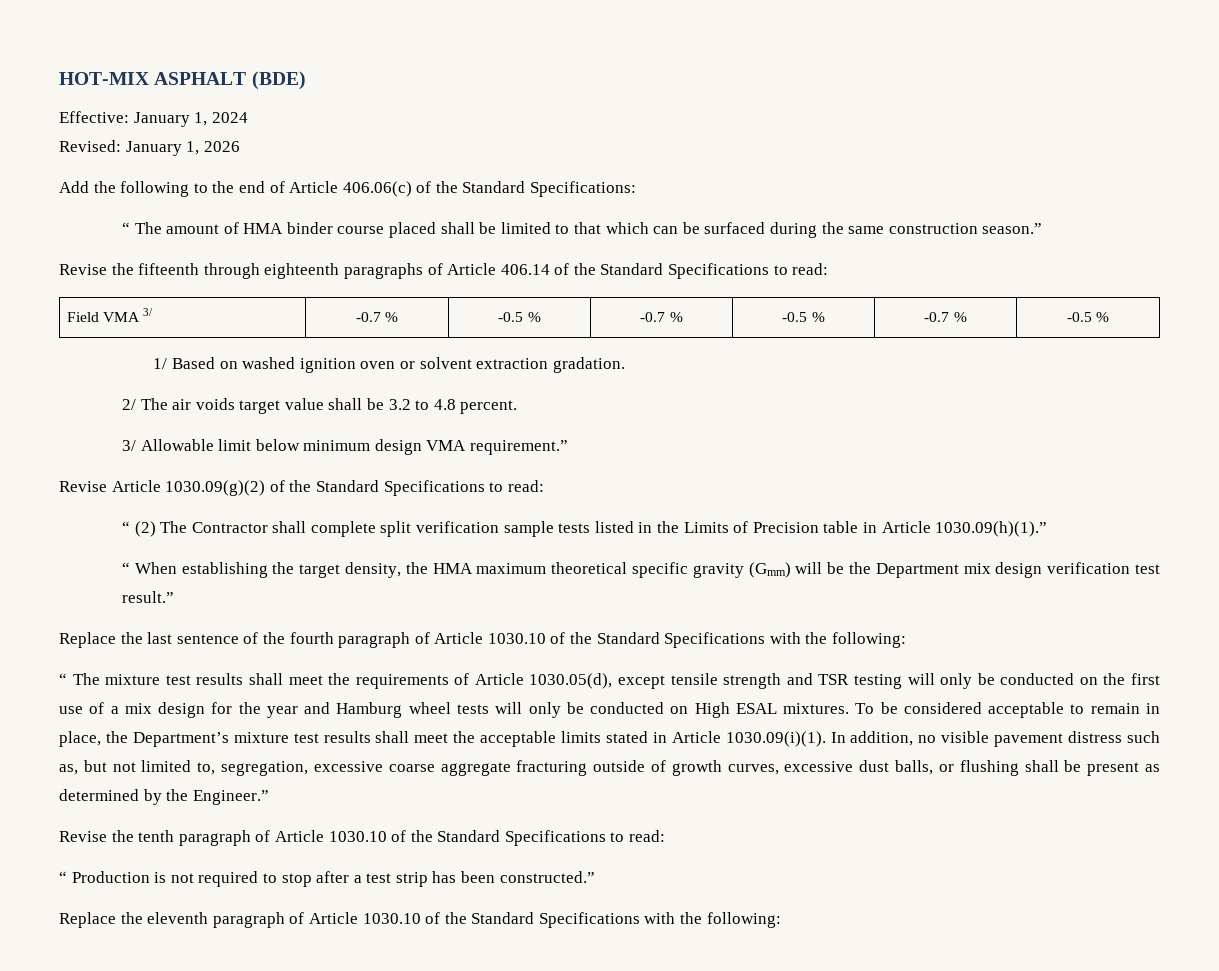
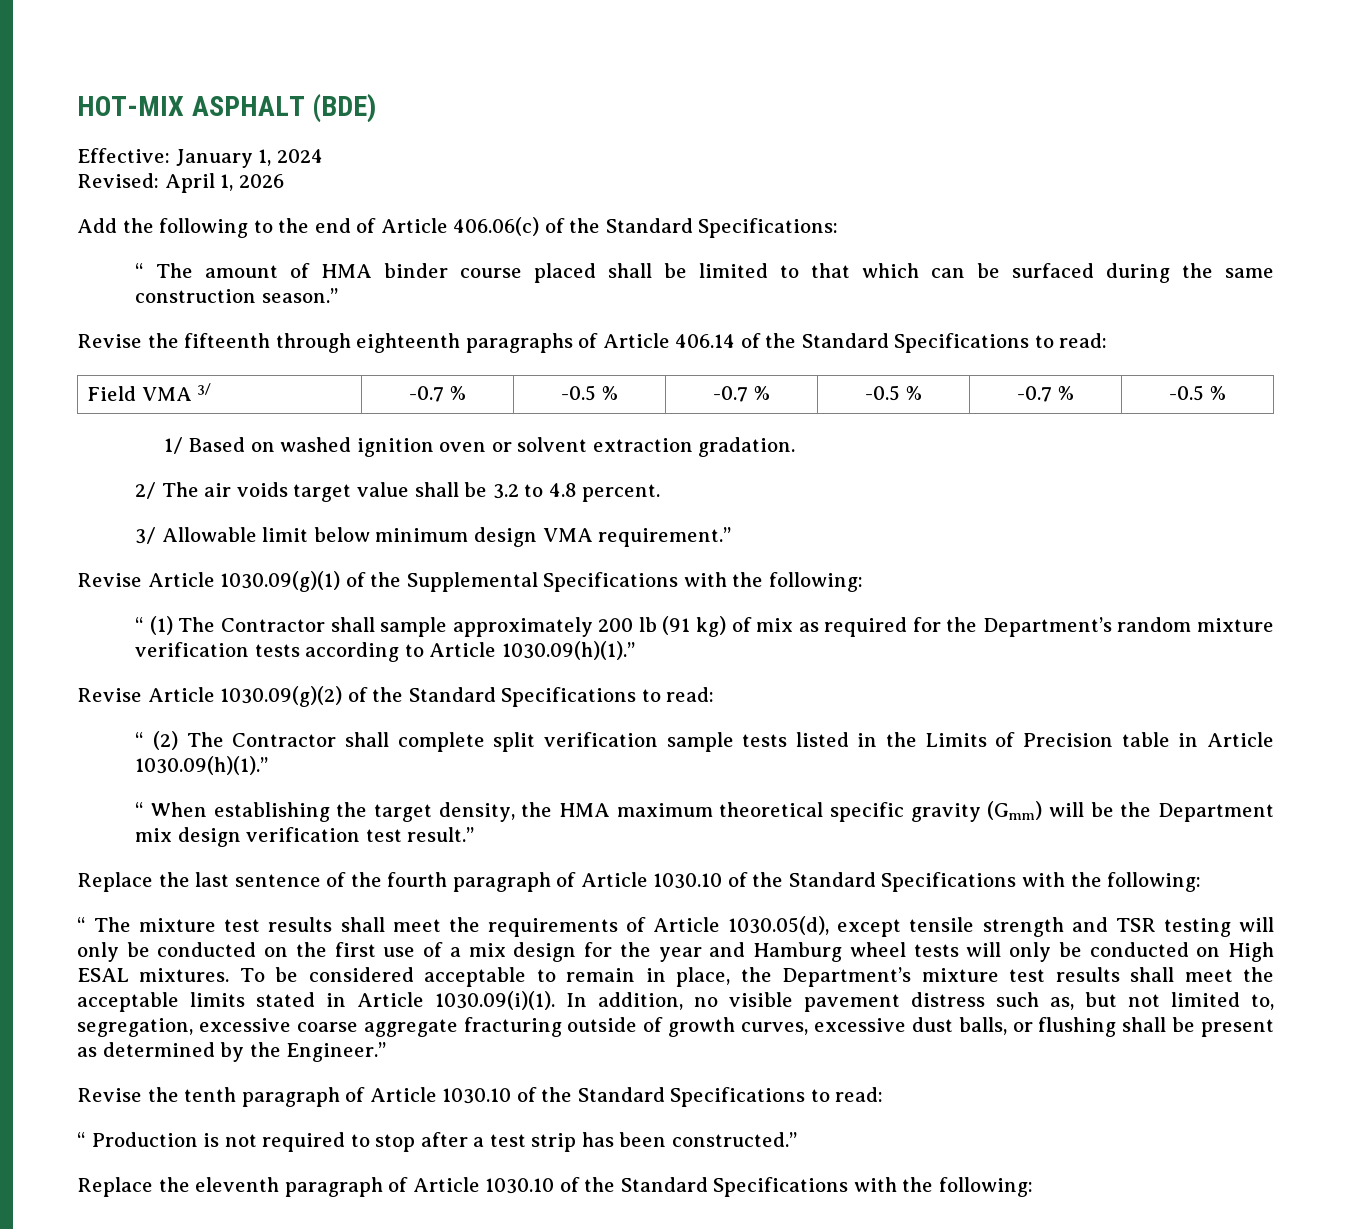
[125,141,182,156] January -> [164,173,215,193] April
(569, 447) none -> [77,571,863,592] [135,616,1274,637] [135,641,635,662] // Revise Article 1030.09(g)(1) of the Supplemental Specifications with the following: // “ (1) The Contractor shall sample approximately 200 lb (91 kg) of mix as required for the Department’s random mixture verification tests according to Article 1030.09(h)(1).”

